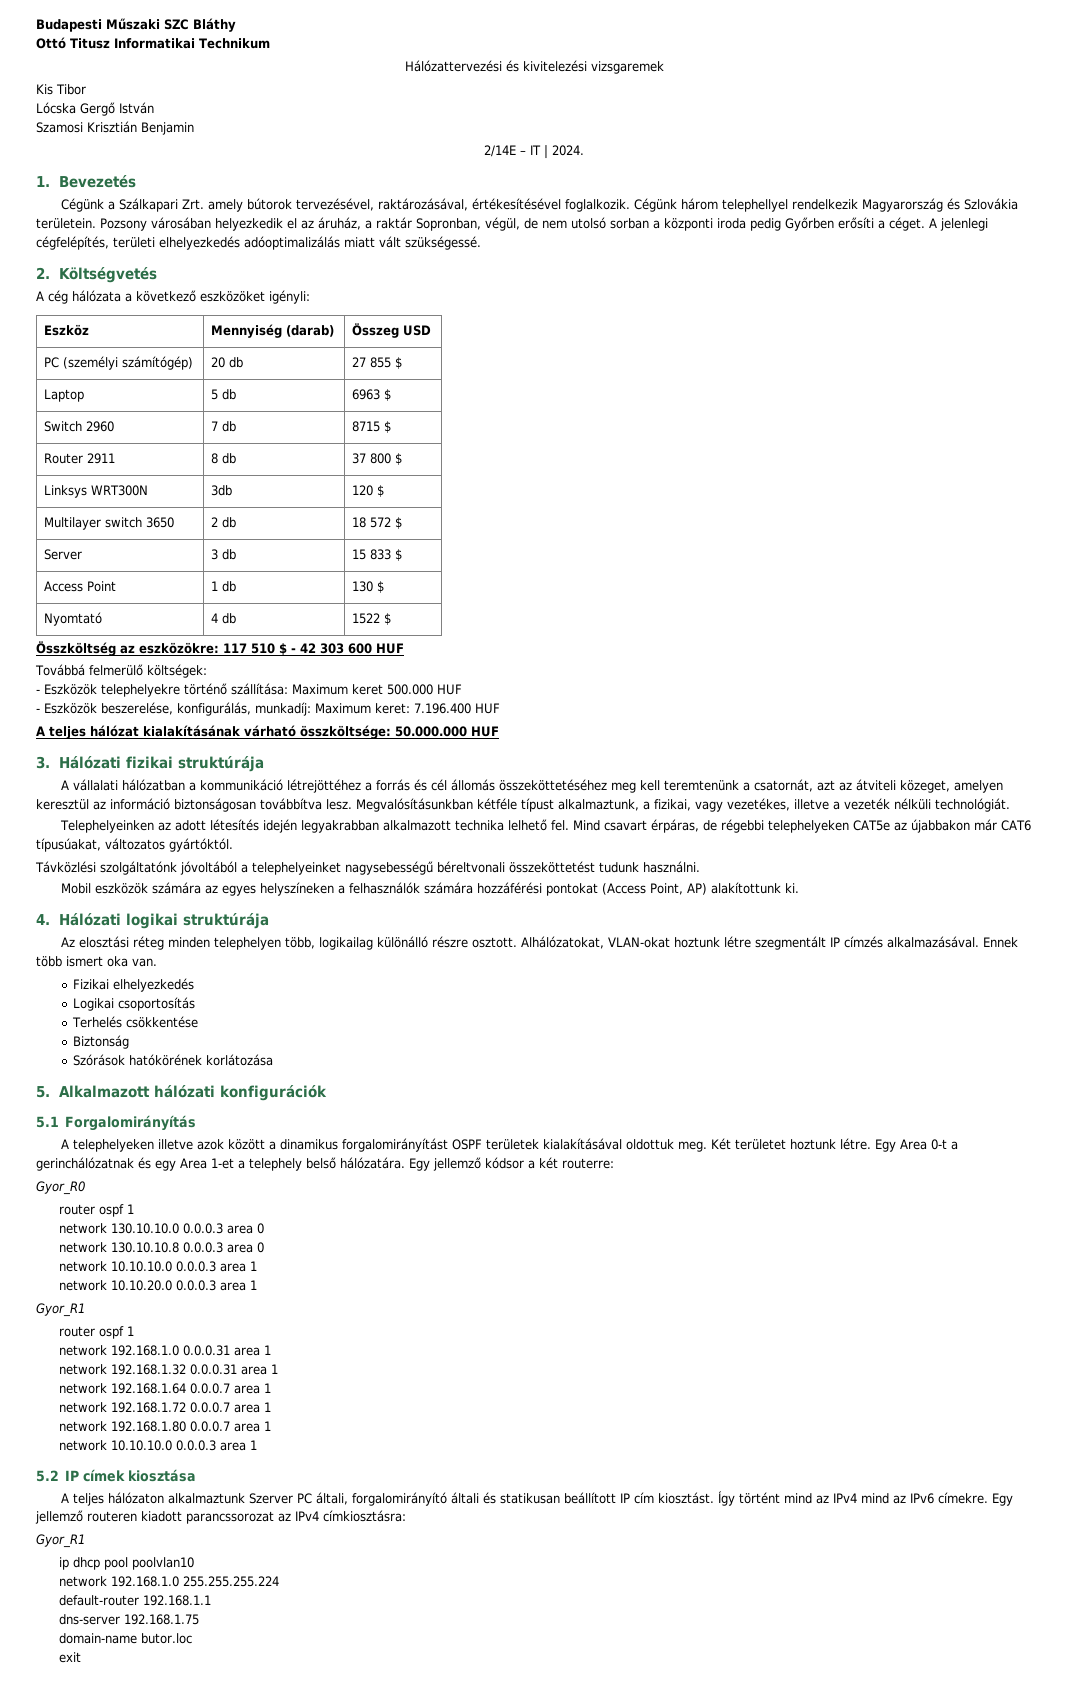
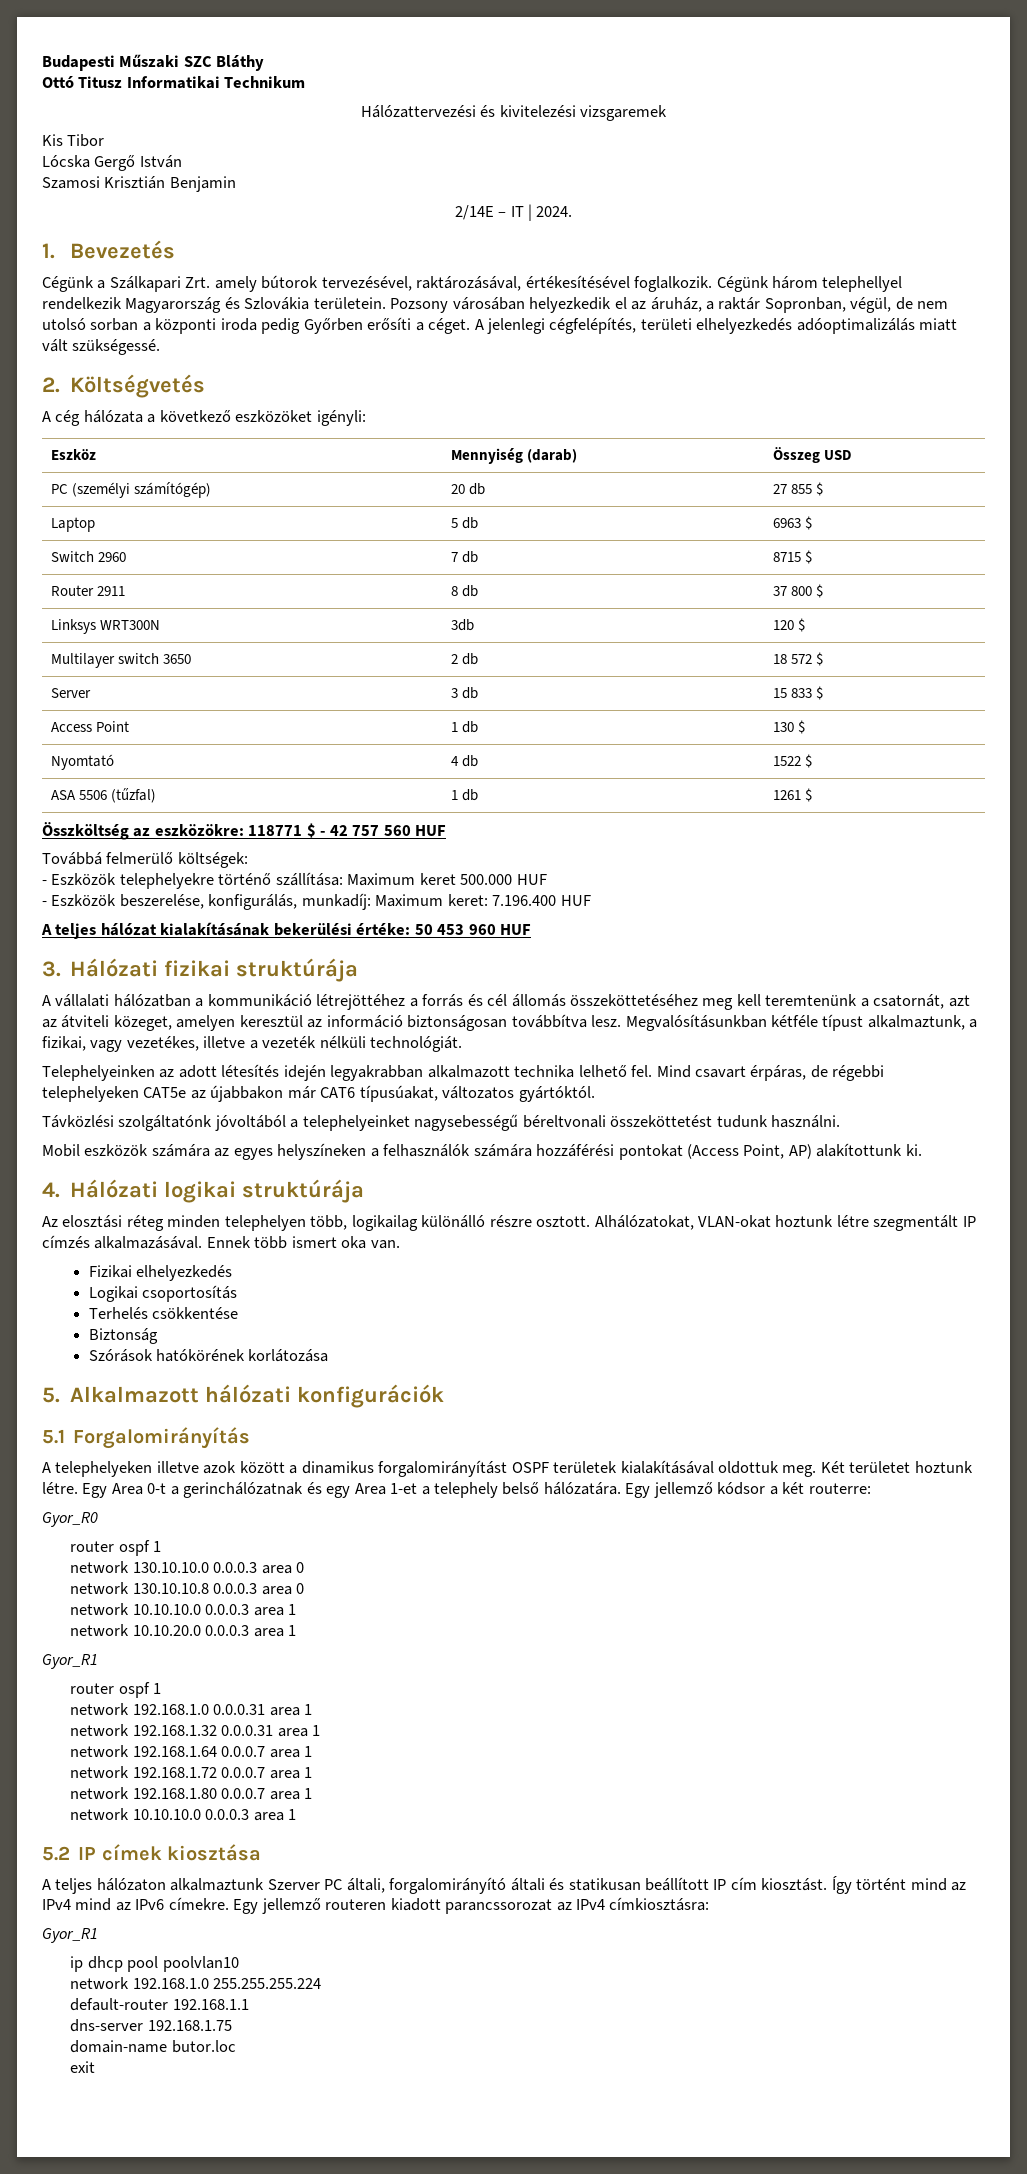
(392, 619) none -> [51,788,157,803] [451,789,479,801] [773,788,813,802] // ASA 5506 (tűzfal) | 1 db | 1261 $
[223,643,275,654] 117 510 -> [248,825,303,836] 118771
[320,643,372,654] 303 600 -> [352,825,411,836] 757 560
[244,725,467,739] várható összköltsége: 50.000.000 -> [273,923,496,936] bekerülési értéke: 50 453 960

